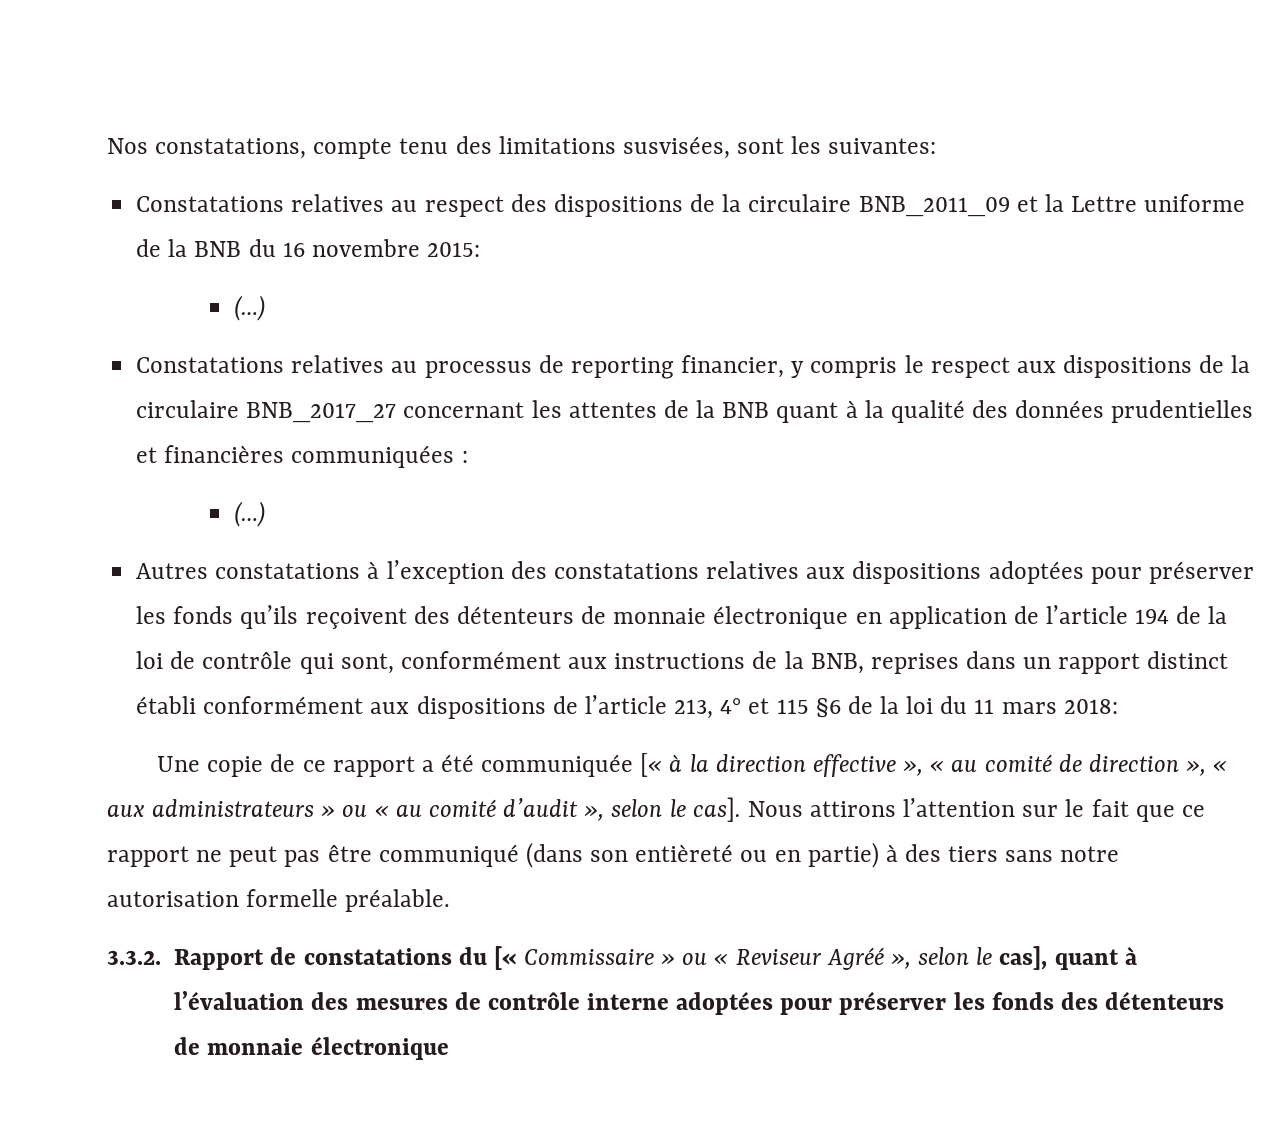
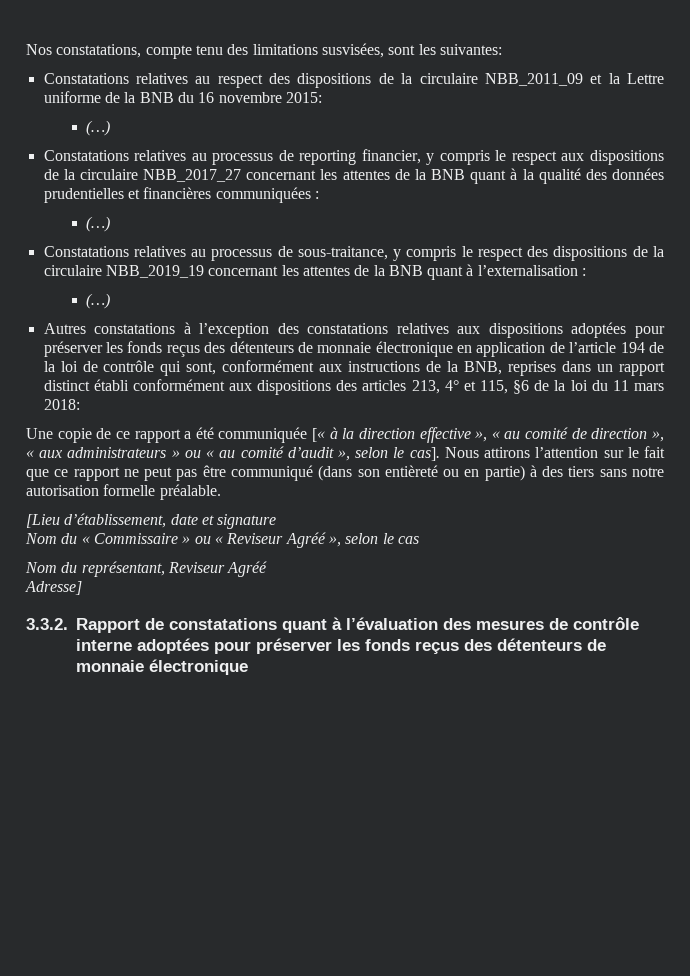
[858,196,1010,217] BNB_2011_09 -> [484,73,583,86] NBB_2011_09
[246,402,397,423] BNB_2017_27 -> [143,169,242,182] NBB_2017_27
(266, 514) none -> [43,246,664,261] [43,264,587,280] [86,293,111,309] // Constatations relatives au processus de sous-traitance, y compris le respect des dispositions de la circulaire NBB_2019_19 concernant les attentes de la BNB quant à l’externalisation : // (…)
[240,605,407,629] qu’ils reçoivent -> [166,345,200,357] reçus
[552,695,667,714] de l’article -> [336,380,407,391] des articles
[776,699,809,714] 115 -> [480,380,509,394] 115,
[107,946,517,970] 3.3.2. Rapport de constatations du [« -> [26,513,277,529] [25,533,90,544] [Lieu d’établissement, date et signature // Nom du «
[999,946,1048,970] cas], -> [397,536,419,544] [25,561,268,577] [25,581,82,595] [26,618,277,633] cas // Nom du représentant, Reviseur Agréé // Adresse] // 3.3.2. Rapport de constatations
(1054, 1001) none -> [415,641,459,654] reçus

